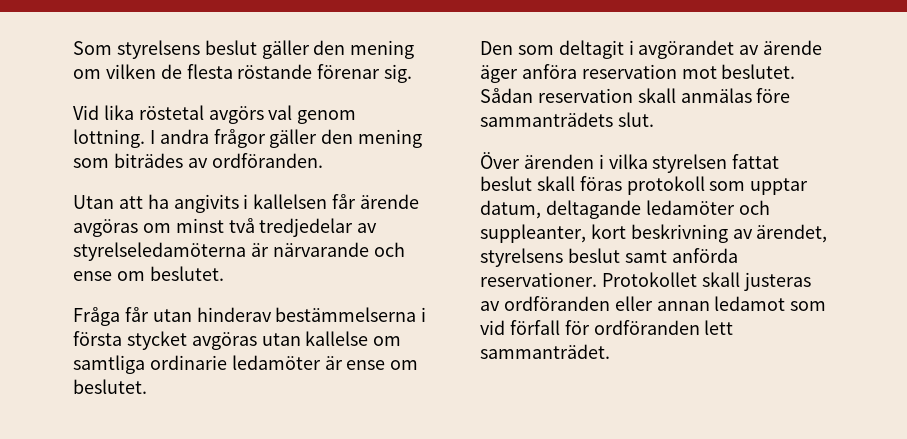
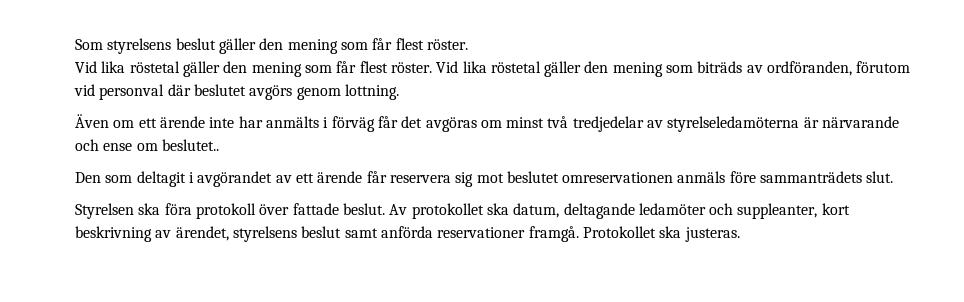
[73,64,413,83] [73,105,357,124] [73,129,423,148] [73,153,323,168] [73,194,420,213] om vilken de flesta röstande förenar sig. // Vid lika röstetal avgörs val genom lottning. I andra frågor gäller den mening som biträdes av ordföranden. // Utan att ha angivits i kallelsen får ärende -> [340,38,468,50] [75,61,911,77] [74,84,399,100] [75,114,423,132] som får flest röster. // Vid lika röstetal gäller den mening som får flest röster. Vid lika röstetal gäller den mening som biträds av ordföranden, förutom vid personval där beslutet avgörs genom lottning. // Även om ett ärende inte har anmälts i förväg får det
[149,266,224,281] [73,307,427,326] [73,331,402,350] [73,355,419,374] [73,379,147,394] beslutet. // Fråga får utan hinderav bestämmelserna i första stycket avgöras utan kallelse om samtliga ordinarie ledamöter är ense om beslutet. -> [161,139,219,151] beslutet..
[763,40,823,55] [480,64,796,83] [480,88,791,103] [480,112,654,127] [480,152,780,173] [480,176,809,195] ärende äger anföra reservation mot beslutet. Sådan reservation skall anmälas före sammanträdets slut. // Över ärenden i vilka styrelsen fattat beslut skall föras protokoll som upptar -> [295,171,894,187] [75,203,509,219] ett ärende får reservera sig mot beslutet omreservationen anmäls före sammanträdets slut. // Styrelsen ska föra protokoll över fattade beslut. Av protokollet ska
[480,272,811,291] [480,296,827,311] [480,320,734,335] [480,344,610,359] reservationer. Protokollet skall justeras av ordföranden eller annan ledamot som vid förfall för ordföranden lett sammanträdet. -> [437,226,740,242] reservationer framgå. Protokollet ska justeras.

